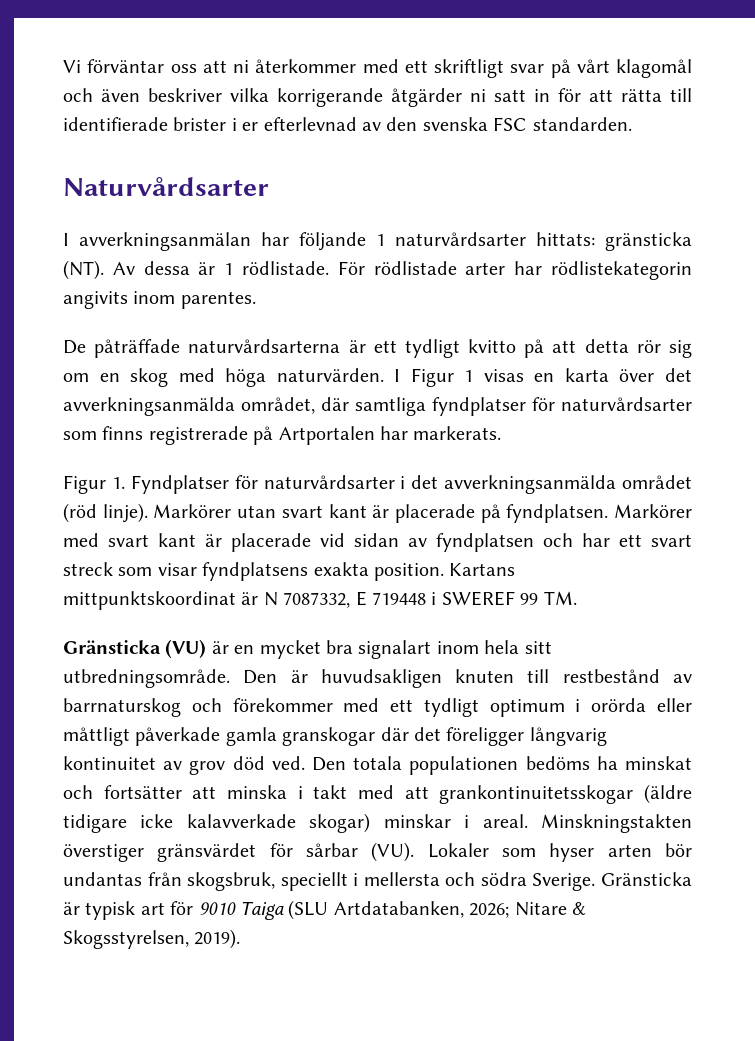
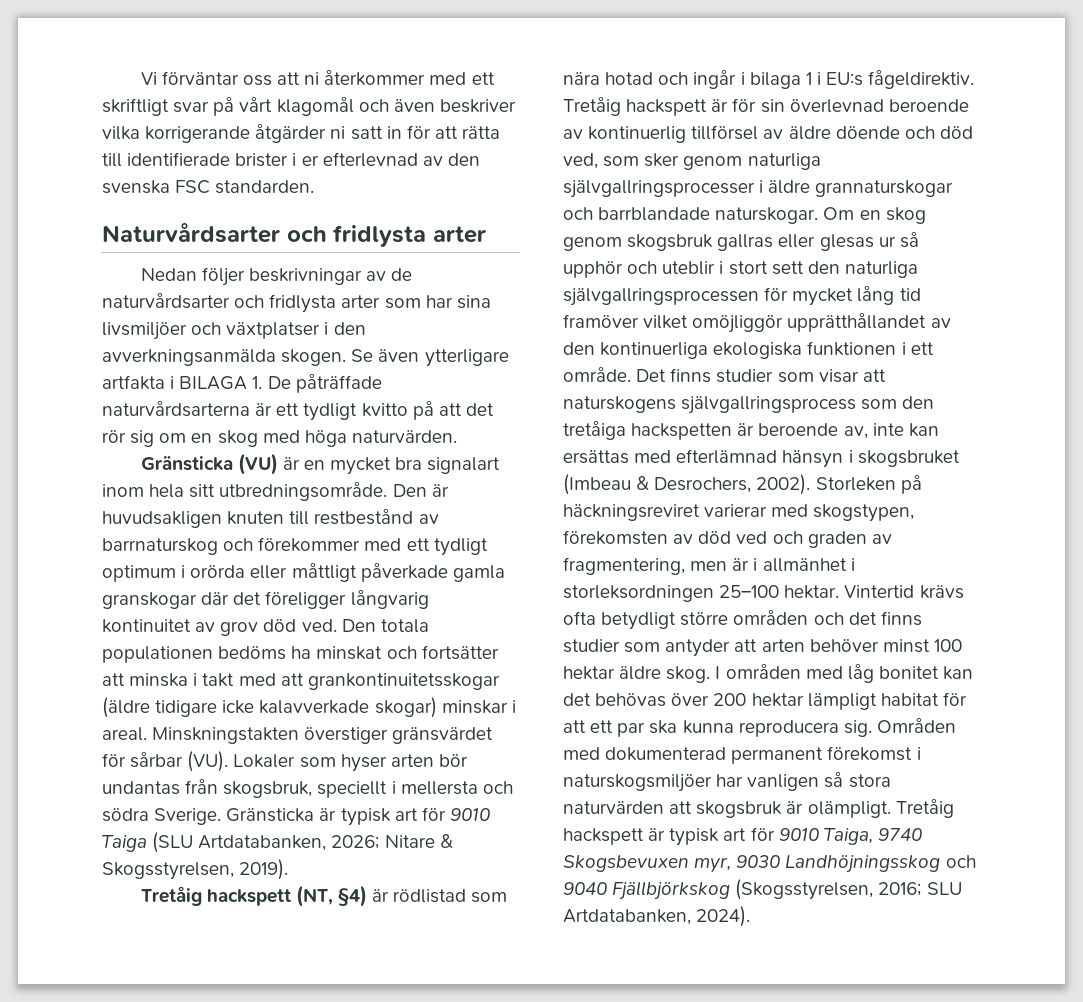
[63,232,692,251] [63,260,692,280] [63,291,256,309] // I avverkningsanmälan har följande 1 naturvårdsarter hittats: gränsticka (NT). Av dessa är 1 rödlistade. För rödlistade arter har rödlistekategorin angivits inom parentes. // -> [287,225,486,247] [140,267,413,286] [102,293,491,313] [102,322,366,340] [102,349,509,367] [102,375,263,390] och fridlysta arter // Nedan följer beskrivningar av de naturvårdsarter och fridlysta arter som har sina livsmiljöer och växtplatser i den avverkningsanmälda skogen. Se även ytterligare artfakta i BILAGA 1.
[584,339,629,353] detta -> [465,403,494,416] det
[394,368,692,387] [63,397,692,416] [63,426,502,445] [63,475,692,494] [63,503,692,523] [63,533,692,552] [63,562,516,581] [63,591,577,610] I Figur 1 visas en karta över det avverkningsanmälda området, där samtliga fyndplatser för naturvårdsarter som finns registrerade på Artportalen har markerats. // Figur 1. Fyndplatser för naturvårdsarter i det avverkningsanmälda området (röd linje). Markörer utan svart kant är placerade på fyndplatsen. Markörer med svart kant är placerade vid sidan av fyndplatsen och har ett svart streck som visar fyndplatsens exakta position. Kartans mittpunktskoordinat är N 7087332, E 719448 i SWEREF 99 TM. -> (457, 436) none
(241, 939) none -> [140,885,508,907] [563,70,975,89] [563,97,969,116] [563,125,973,143] [563,153,821,170] [563,180,954,198] [563,207,926,224] [563,232,919,251] [563,261,918,278] [563,286,921,306] [563,313,951,333] [563,341,934,359] [563,367,886,383] [563,396,935,414] [563,421,939,440] [563,449,960,468] [563,474,922,495] [563,504,915,522] [563,530,892,548] [563,557,855,575] [563,585,964,602] [563,610,922,630] [563,639,962,657] [563,664,974,683] [563,692,967,710] [563,718,956,737] [563,746,921,764] [563,772,891,792] [563,799,954,818] [563,827,922,846] [563,855,976,873] [563,879,962,900] [563,906,751,927] // Tretåig hackspett (NT, §4) är rödlistad som nära hotad och ingår i bilaga 1 i EU:s fågeldirektiv. Tretåig hackspett är för sin överlevnad beroende av kontinuerlig tillförsel av äldre döende och död ved, som sker genom naturliga självgallringsprocesser i äldre grannaturskogar och barrblandade naturskogar. Om en skog genom skogsbruk gallras eller glesas ur så upphör och uteblir i stort sett den naturliga självgallringsprocessen för mycket lång tid framöver vilket omöjliggör upprätthållandet av den kontinuerliga ekologiska funktionen i ett område. Det finns studier som visar att naturskogens självgallringsprocess som den tretåiga hackspetten är beroende av, inte kan ersättas med efterlämnad hänsyn i skogsbruket (Imbeau & Desrochers, 2002). Storleken på häckningsreviret varierar med skogstypen, förekomsten av död ved och graden av fragmentering, men är i allmänhet i storleksordningen 25–100 hektar. Vintertid krävs ofta betydligt större områden och det finns studier som antyder att arten behöver minst 100 hektar äldre skog. I områden med låg bonitet kan det behövas över 200 hektar lämpligt habitat för att ett par ska kunna reproducera sig. Områden med dokumenterad permanent förekomst i naturskogsmiljöer har vanligen så stora naturvärden att skogsbruk är olämpligt. Tretåig hackspett är typisk art för 9010 Taiga, 9740 Skogsbevuxen myr, 9030 Landhöjningsskog och 9040 Fjällbjörkskog (Skogsstyrelsen, 2016; SLU Artdatabanken, 2024).

